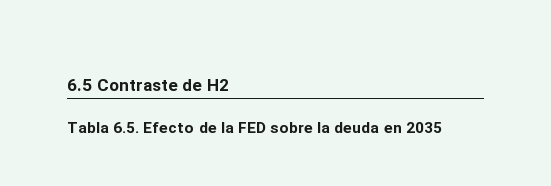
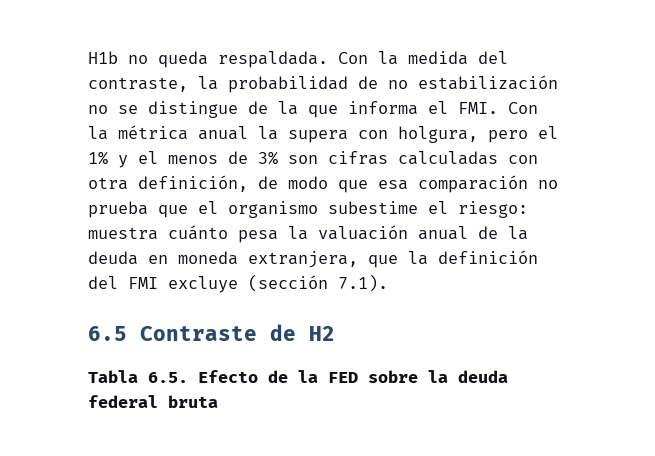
(67, 85) none -> [88,51,508,68] [88,75,558,93] [88,101,538,118] [88,125,558,143] [88,151,538,168] [88,175,558,193] [88,201,528,218] [88,225,528,243] [88,250,538,268] [88,274,388,293] H1b no queda respaldada. Con la medida del contraste, la probabilidad de no estabilización no se distingue de la que informa el FMI. Con la métrica anual la supera con holgura, pero el 1% y el menos de 3% son cifras calculadas con otra definición, de modo que esa comparación no prueba que el organismo subestime el riesgo: muestra cuánto pesa la valuación anual de la deuda en moneda extranjera, que la definición del FMI excluye (sección 7.1). //
[383,122,442,133] en 2035 -> [88,395,218,408] federal bruta

